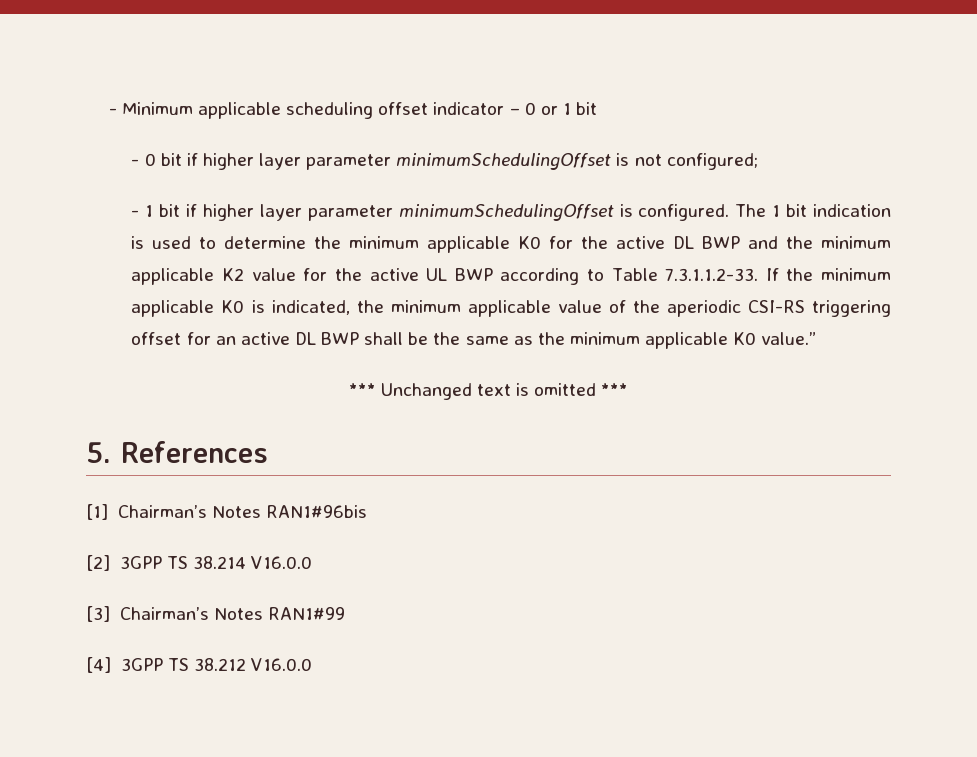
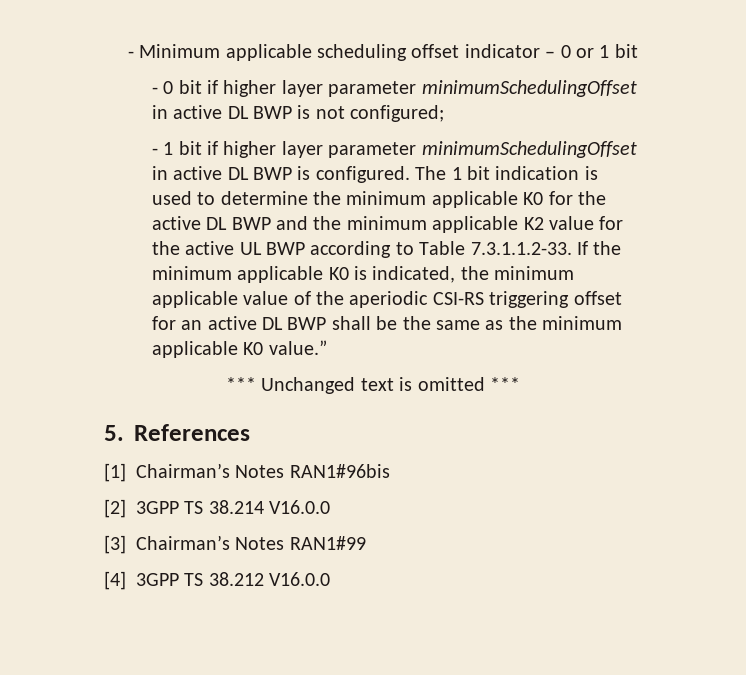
(612, 161) none -> [151,105,292,119] in active DL BWP
(614, 212) none -> [151,166,292,180] in active DL BWP

